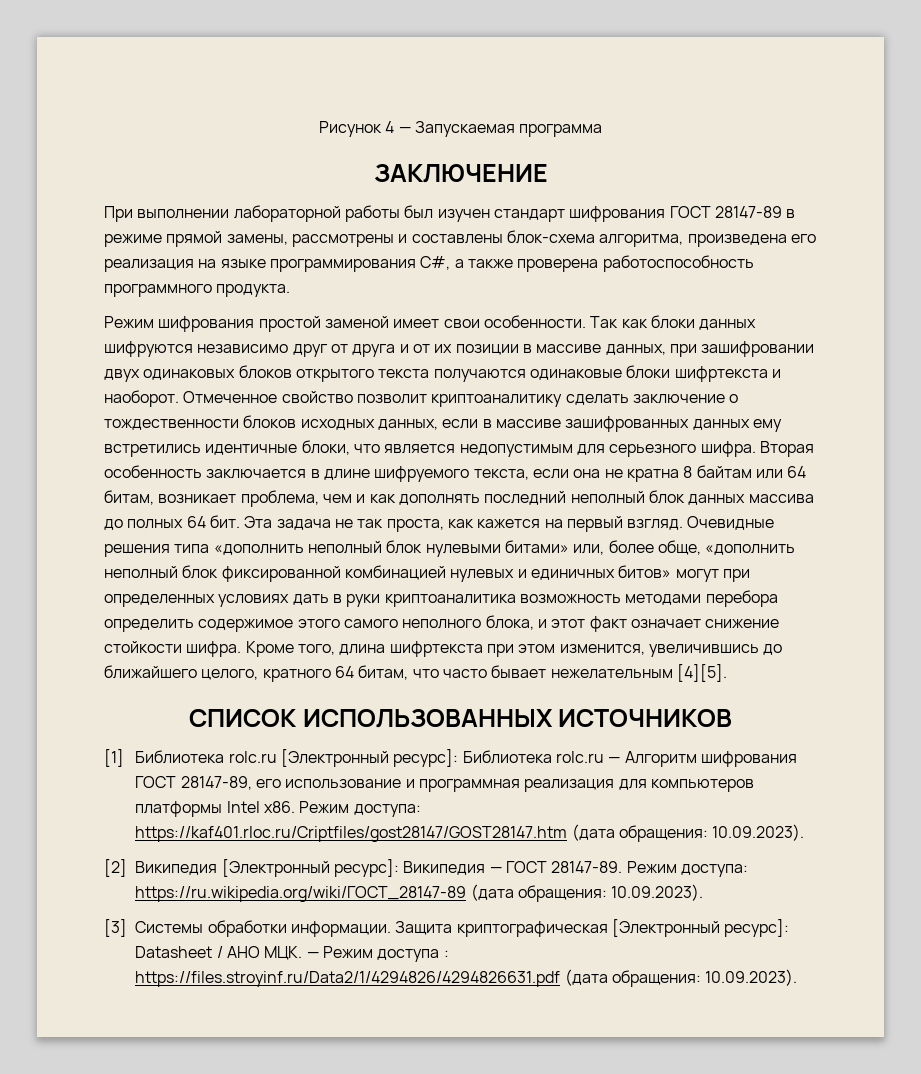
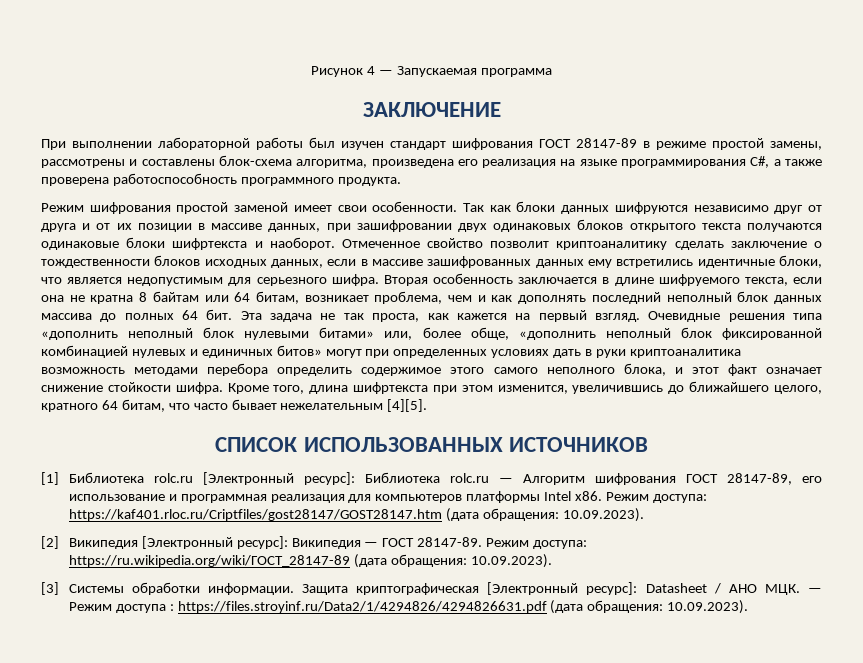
[166,231,223,247] прямой -> [712,138,764,150] простой

